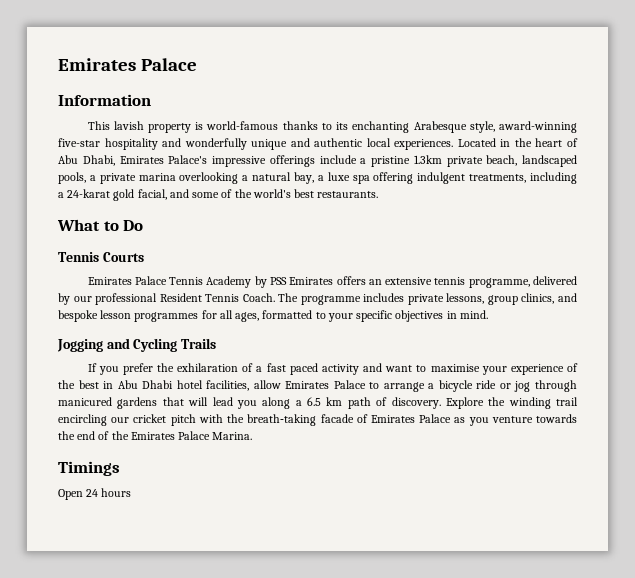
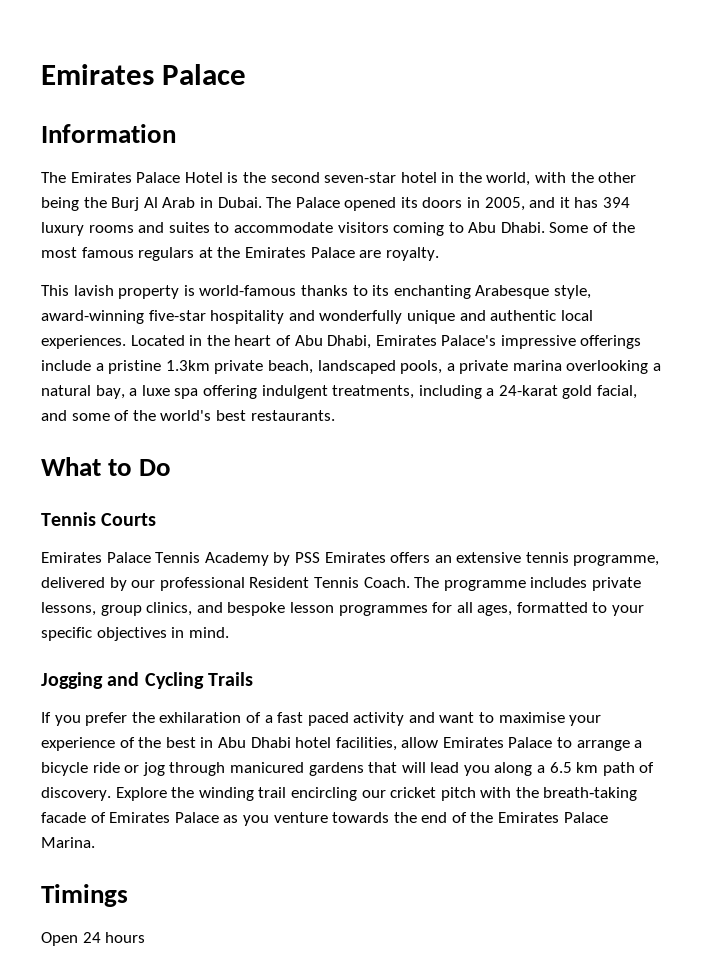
(151, 100) none -> [41,172,637,186] [41,197,631,211] [41,222,635,236] [41,247,439,261] // The Emirates Palace Hotel is the second seven-star hotel in the world, with the other being the Burj Al Arab in Dubai. The Palace opened its doors in 2005, and it has 394 luxury rooms and suites to accommodate visitors coming to Abu Dhabi. Some of the most famous regulars at the Emirates Palace are royalty.

